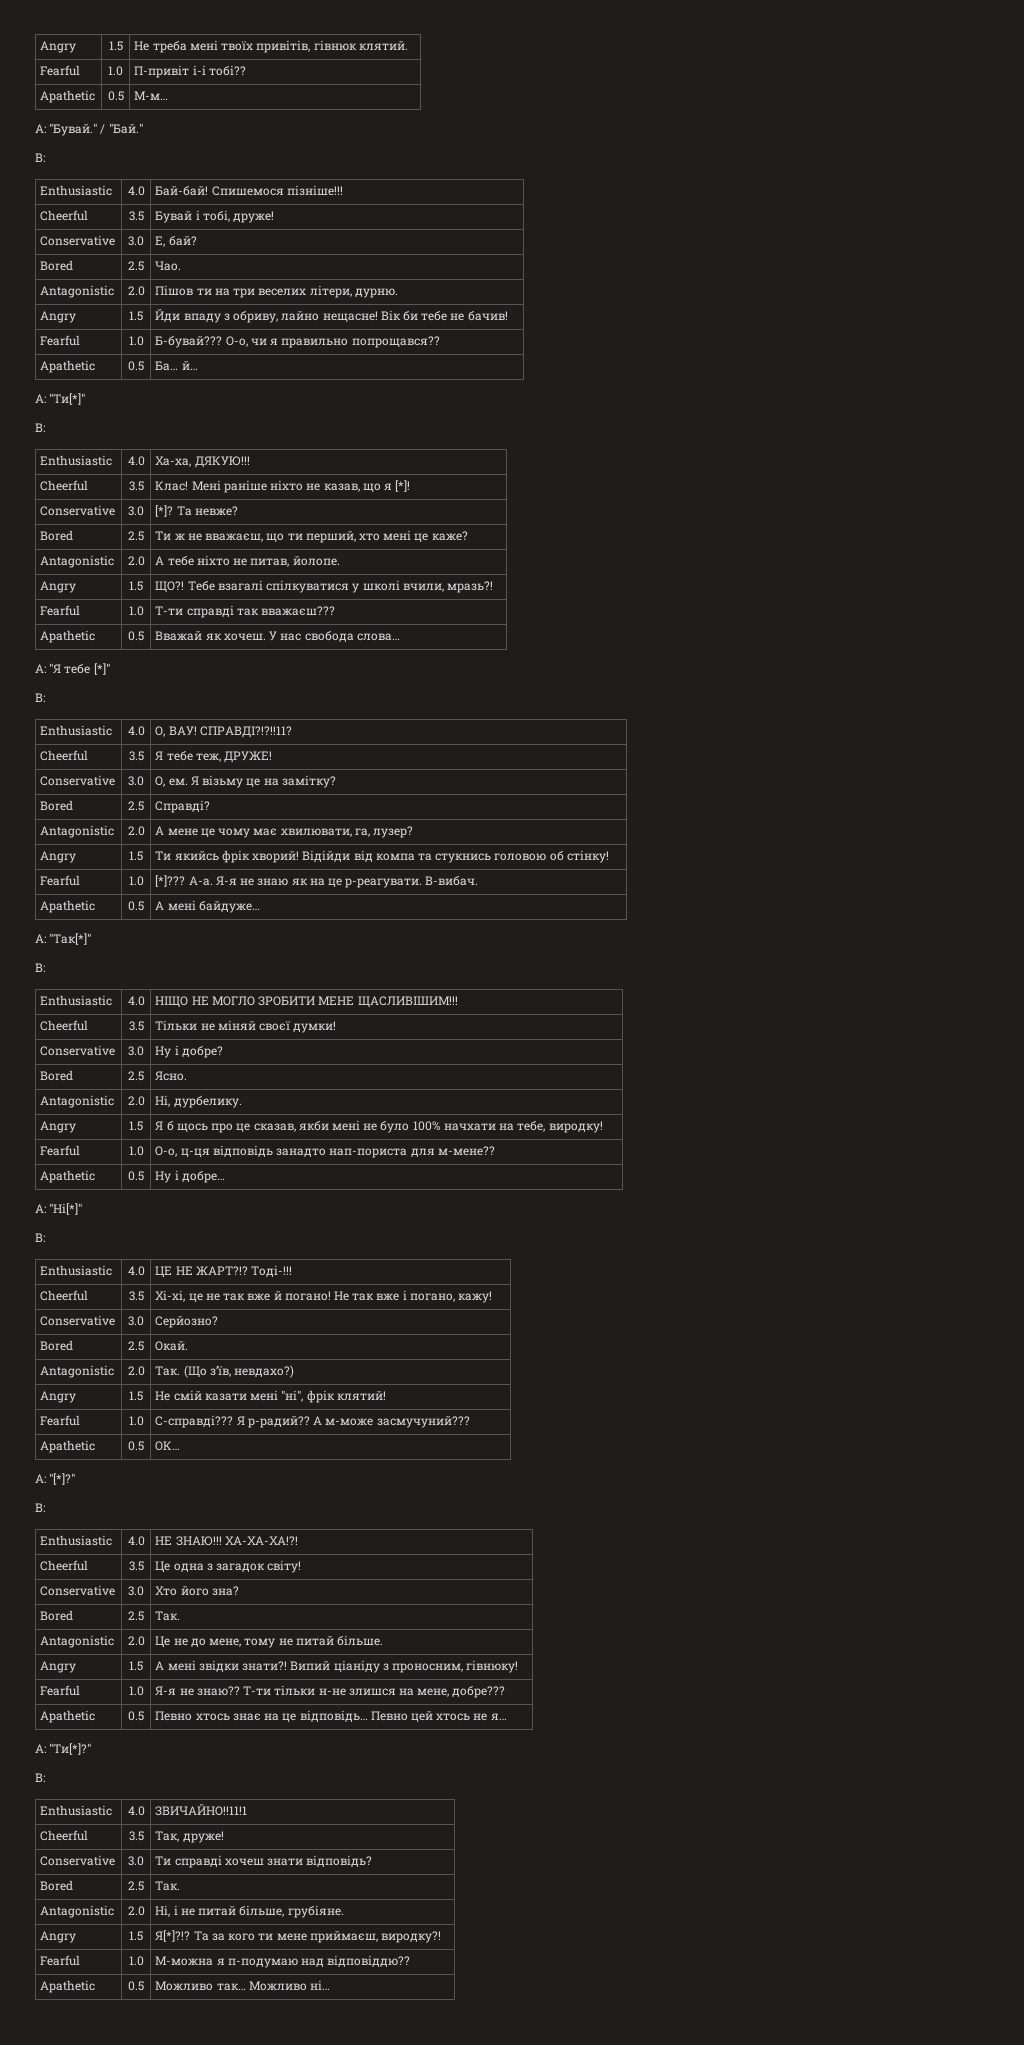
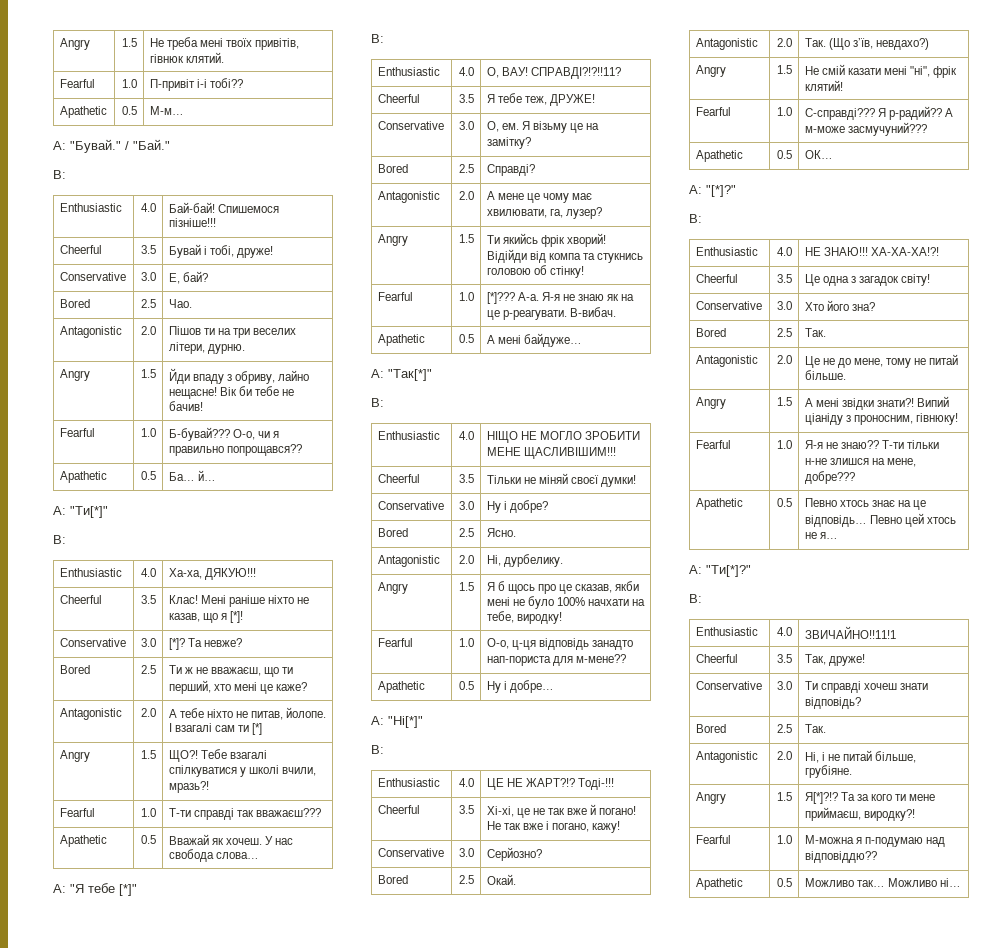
(340, 560) none -> [168,723,263,735] І взагалі сам ти [*]

